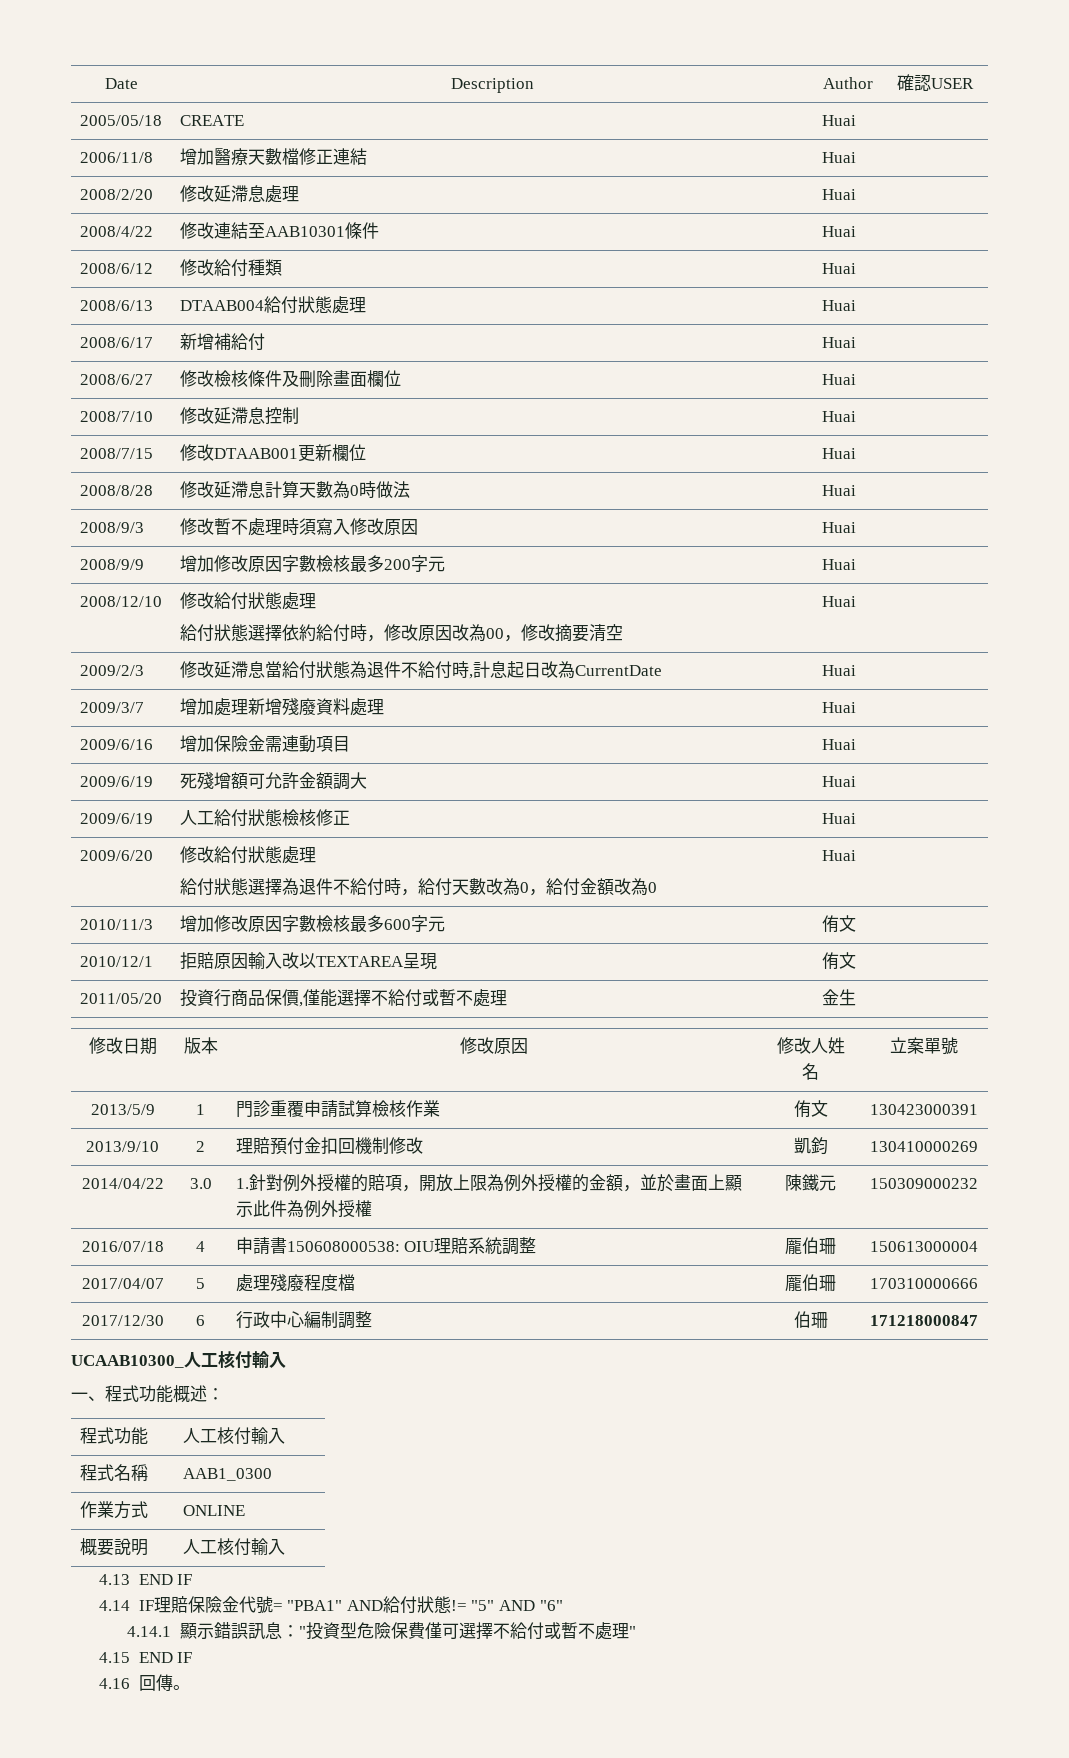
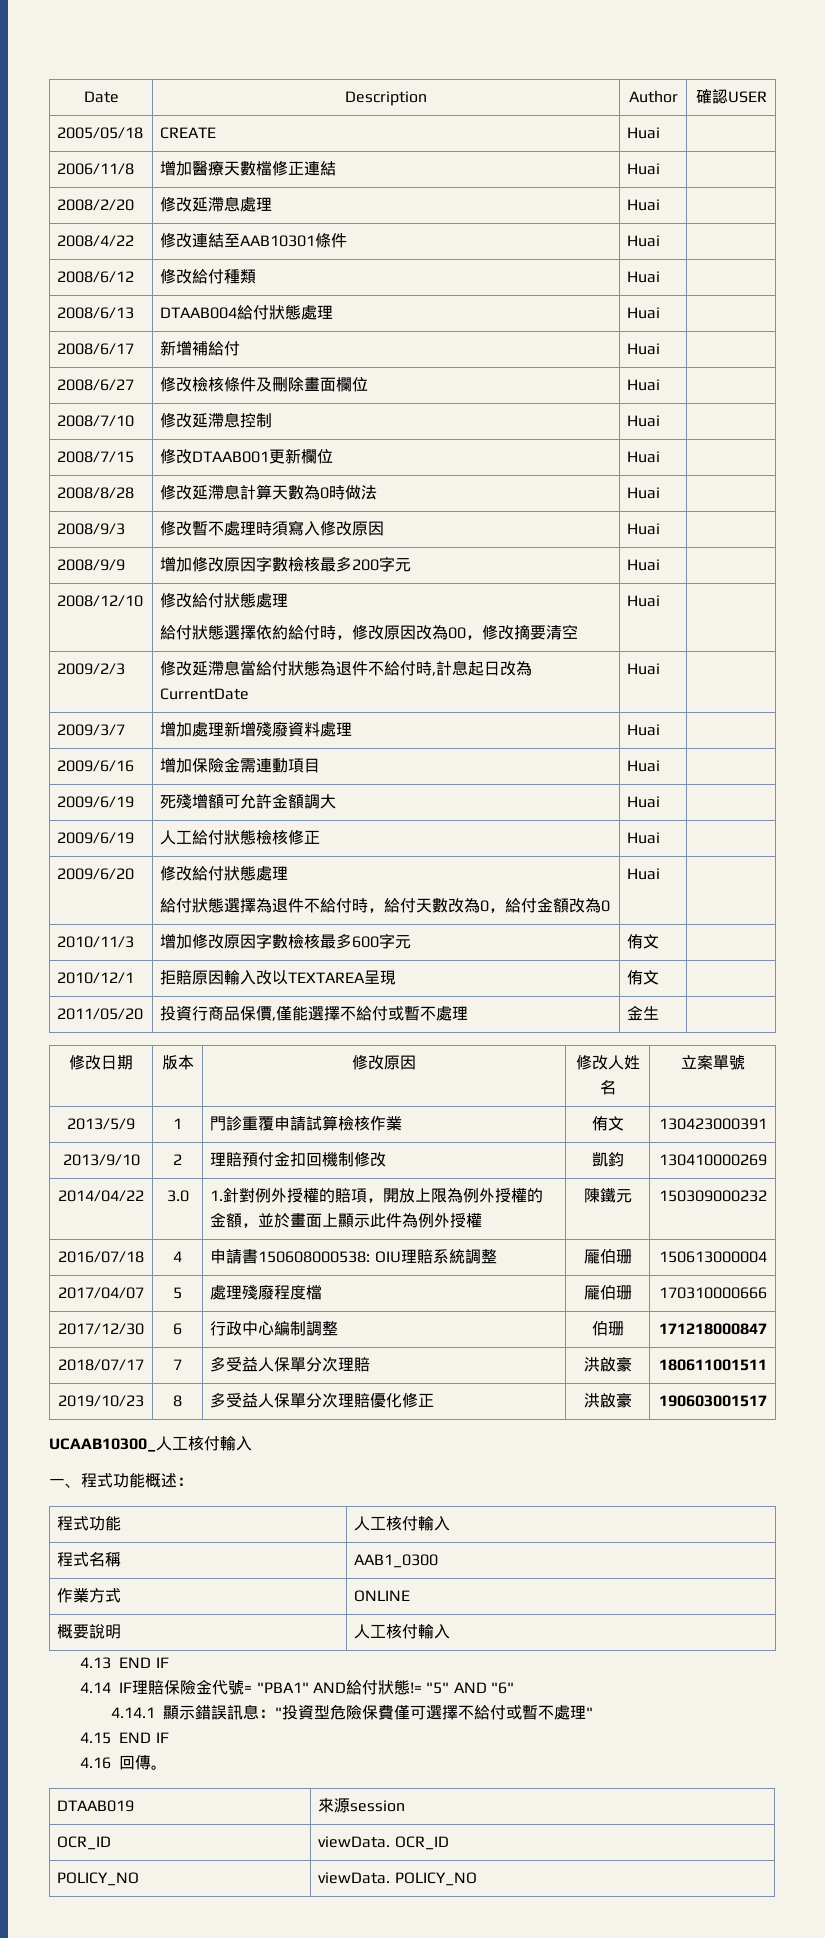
(978, 1320) none -> [58,1359,144,1371] [173,1359,182,1370] [210,1356,371,1372] [583,1357,632,1372] [658,1359,767,1371] [58,1395,144,1407] [173,1395,182,1407] [210,1392,435,1408] [583,1393,632,1408] [658,1395,767,1407] // 2018/07/17 | 7 | 多受益人保單分次理賠 | 洪啟豪 | 180611001511 // 2019/10/23 | 8 | 多受益人保單分次理賠優化修正 | 洪啟豪 | 190603001517
(190, 1687) none -> [57,1800,135,1812] [318,1798,406,1813] [57,1836,112,1850] [318,1836,449,1850] [57,1872,140,1886] [318,1872,477,1886] // DTAAB019 | 來源session // OCR_ID | viewData. OCR_ID // POLICY_NO | viewData. POLICY_NO

